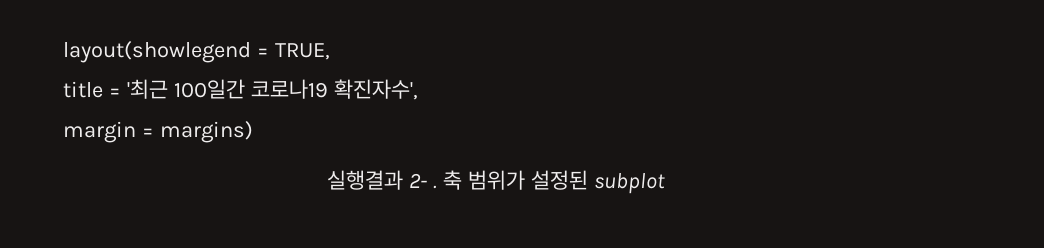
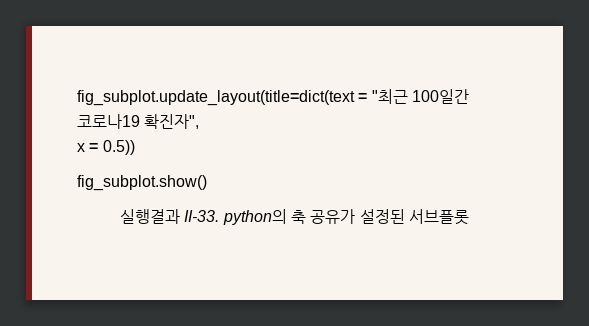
[63,41,330,63] [63,79,418,100] [63,121,253,143] [327,170,665,194] layout(showlegend = TRUE, // title = '최근 100일간 코로나19 확진자수', // margin = margins) // 실행결과 2- . 축 범위가 설정된 subplot -> [77,89,469,106] [77,114,200,129] [77,140,135,155] [77,175,207,191] [120,209,469,225] fig_subplot.update_layout(title=dict(text = "최근 100일간 코로나19 확진자", // x = 0.5)) // fig_subplot.show() // 실행결과 II-33. python의 축 공유가 설정된 서브플롯

